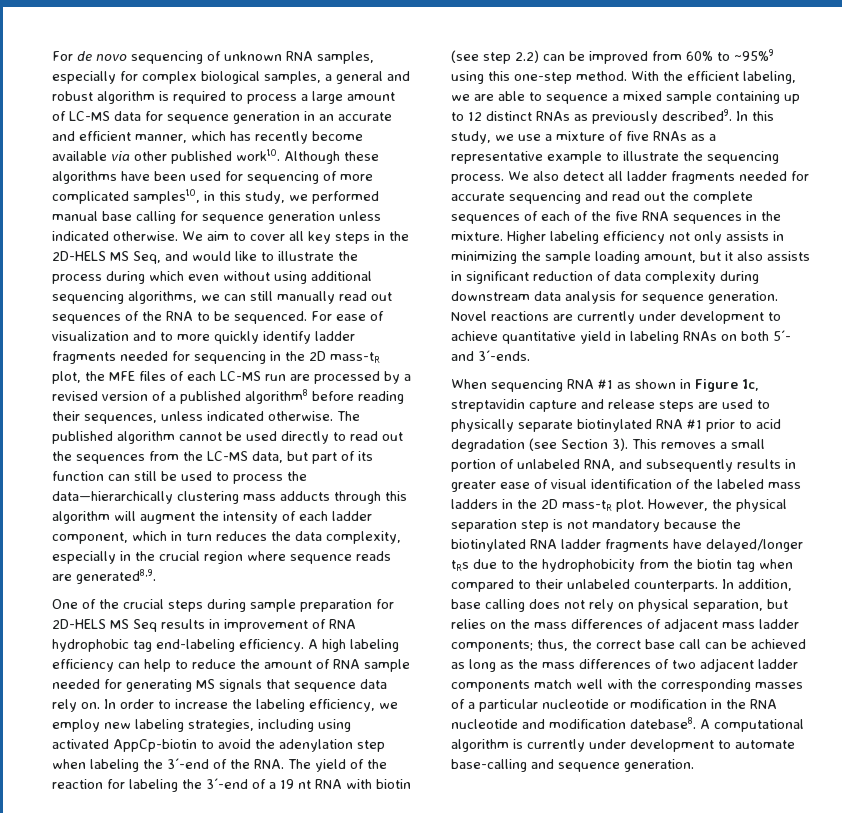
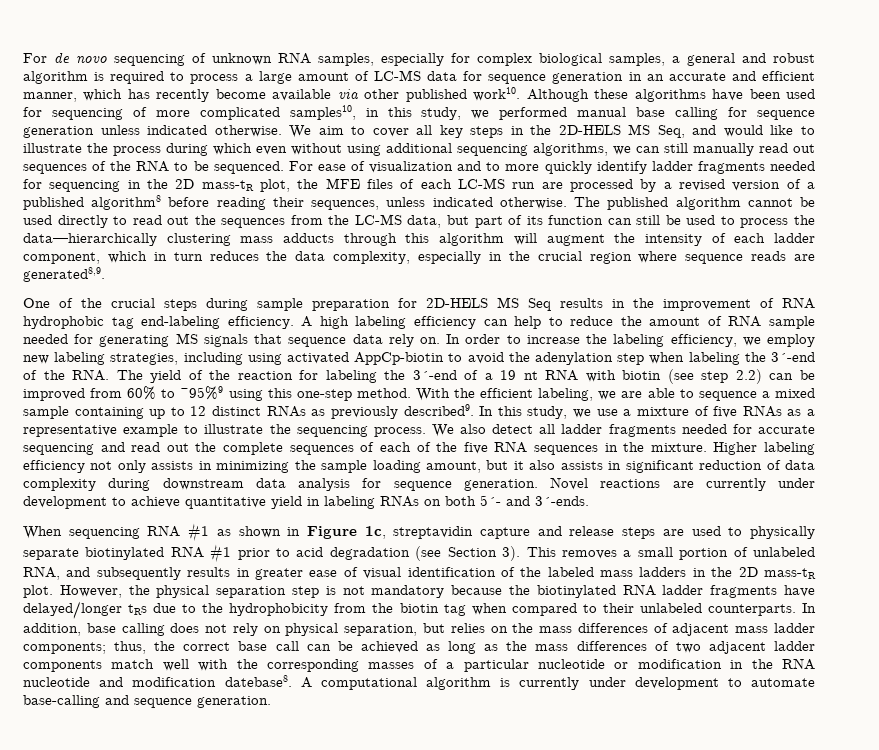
(220, 624) none -> [633,298,654,308] the

